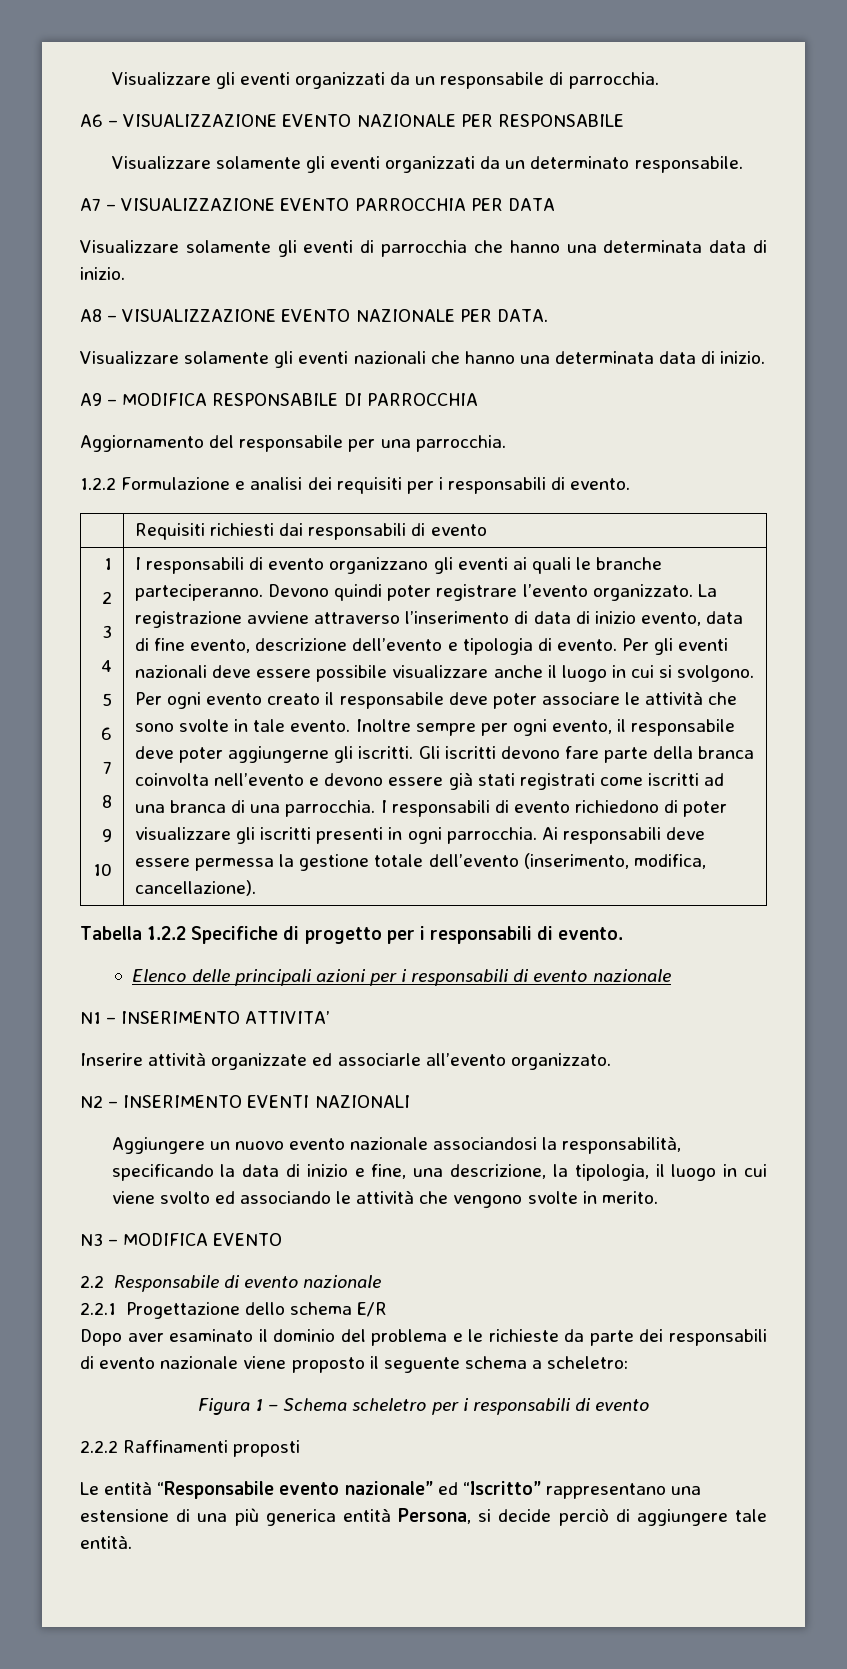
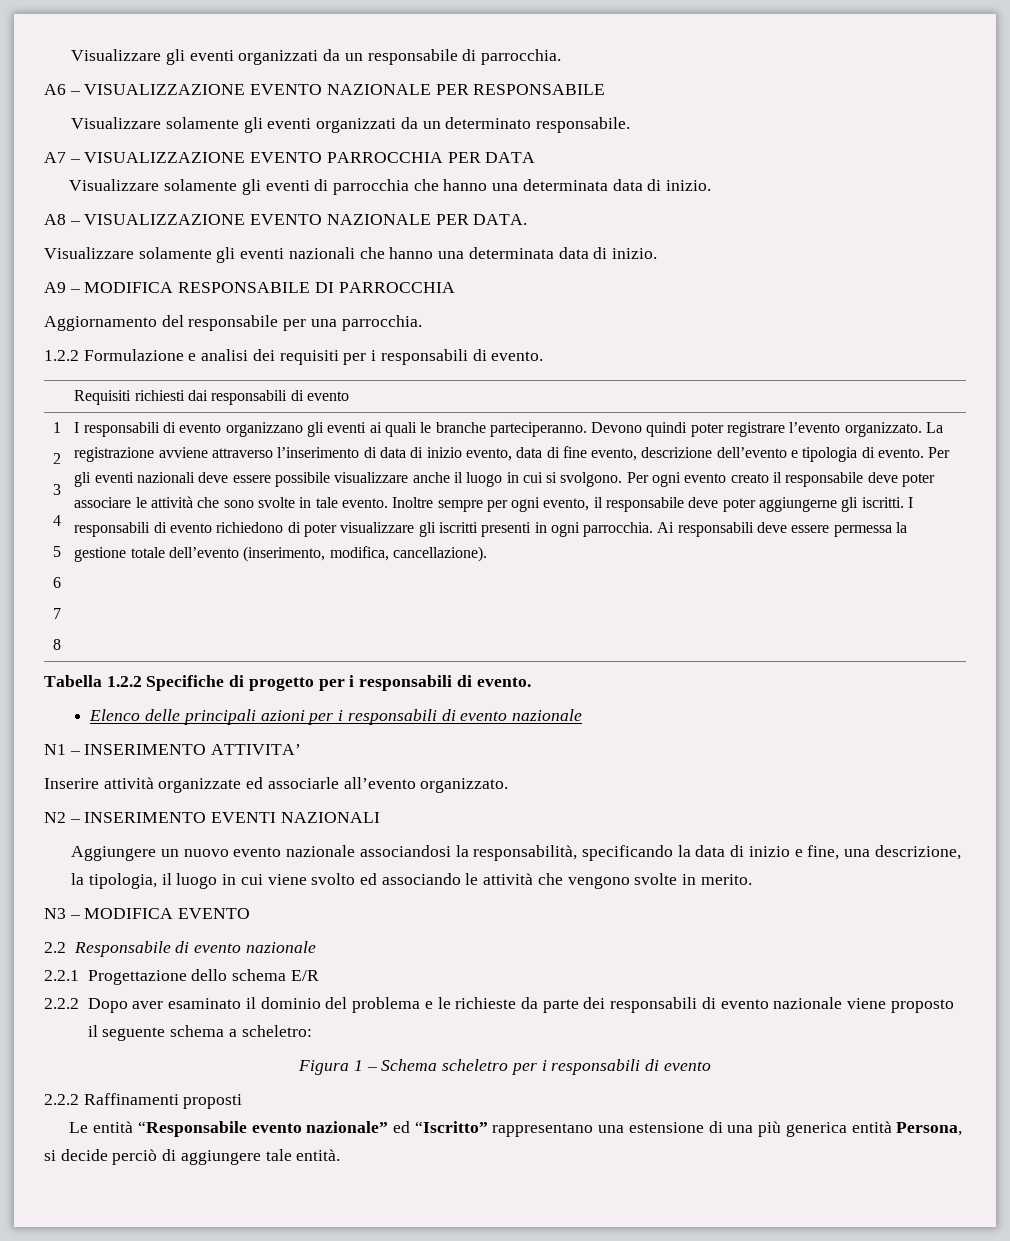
[102,829,113,842] [93,863,113,876] // 9 // 10 -> (61, 644) none
[418,746,755,763] [134,772,725,790] [134,800,376,817] Gli iscritti devono fare parte della branca coinvolta nell’evento e devono essere già stati registrati come iscritti ad una branca di una parrocchia. -> (904, 502) none
(387, 1309) none -> [44,998,79,1009] 2.2.2

